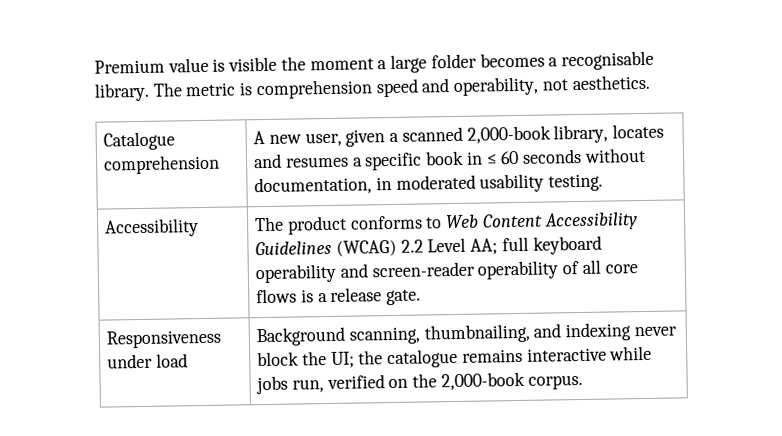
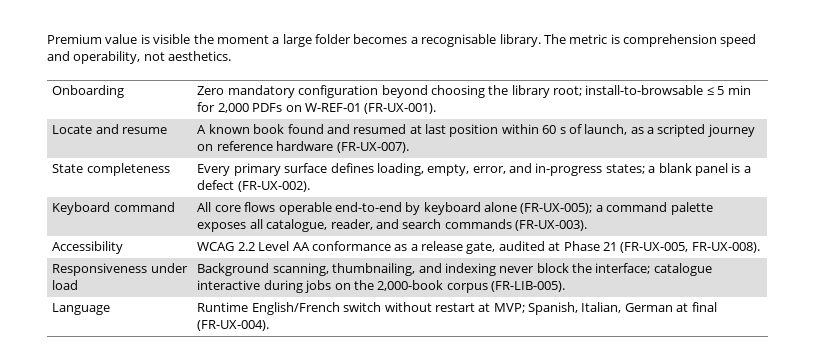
[103,131,176,151] [103,154,221,175] [253,123,665,147] [253,147,646,171] [254,173,604,196] [104,218,200,238] [254,212,638,235] [255,235,602,257] [255,259,638,284] [256,287,422,306] Catalogue comprehension | A new user, given a scanned 2,000-book library, locates and resumes a specific book in ≤ 60 seconds without documentation, in moderated usability testing. // Accessibility | The product conforms to Web Content Accessibility Guidelines (WCAG) 2.2 Level AA; full keyboard operability and screen-reader operability of all core flows is a release gate. -> [52,85,125,98] [197,85,751,98] [197,102,437,114] [52,124,168,134] [197,124,755,137] [197,141,409,153] [52,163,170,176] [197,163,751,176] [197,180,310,192] [52,202,175,215] [197,202,713,215] [197,219,588,232] [52,241,124,254] [197,241,760,254] Onboarding | Zero mandatory configuration beyond choosing the library root; install-to-browsable ≤ 5 min for 2,000 PDFs on W-REF-01 (FR-UX-001). // Locate and resume | A known book found and resumed at last position within 60 s of launch, as a scripted journey on reference hardware (FR-UX-007). // State completeness | Every primary surface defines loading, empty, error, and in-progress states; a blank panel is a defect (FR-UX-002). // Keyboard command | All core flows operable end-to-end by keyboard alone (FR-UX-005); a command palette exposes all catalogue, reader, and search commands (FR-UX-003). // Accessibility | WCAG 2.2 Level AA conformance as a release gate, audited at Phase 21 (FR-UX-005, FR-UX-008).
[330,345,653,369] [256,371,583,395] UI; the catalogue remains interactive while jobs run, verified on the 2,000-book corpus. -> [595,263,712,276] [197,280,566,293] [52,303,111,315] [197,302,717,315] [197,320,270,331] interface; catalogue interactive during jobs on the 2,000-book corpus (FR-LIB-005). // Language | Runtime English/French switch without restart at MVP; Spanish, Italian, German at final (FR-UX-004).

